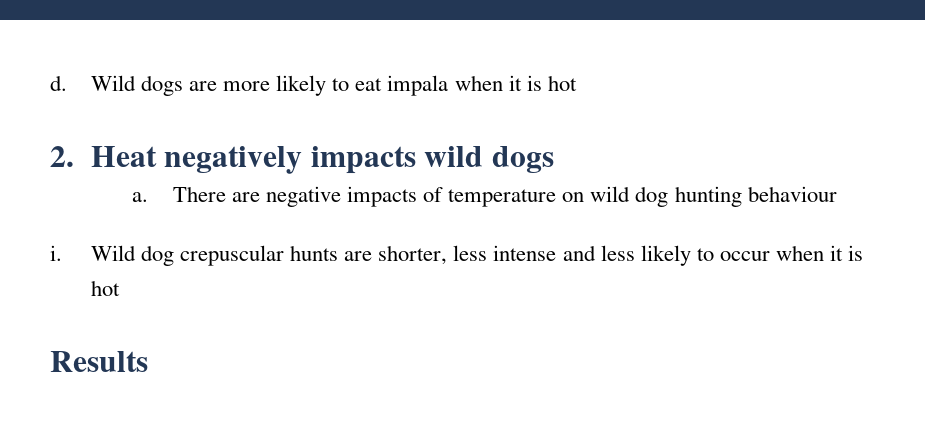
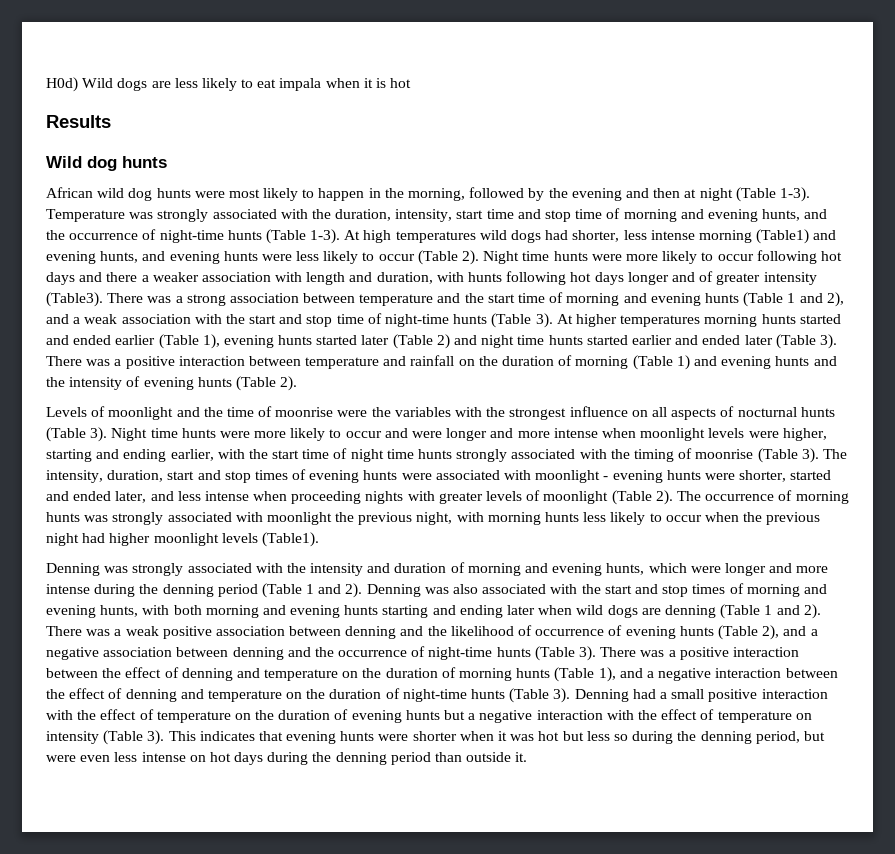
[50,75,67,91] d. -> [46,77,78,92] H0d)
[223,81,271,91] more -> [174,78,198,88] less
[50,146,554,174] [131,186,837,207] [50,245,596,266] 2. Heat negatively impacts wild dogs // a. There are negative impacts of temperature on wild dog hunting behaviour // i. Wild dog crepuscular hunts are shorter, less intense and -> [46,115,111,128] [46,156,167,171] [46,187,810,202] [46,208,828,222] [46,229,837,244] [46,250,842,265] [46,271,817,285] [46,292,844,307] [46,313,841,328] [46,334,837,349] [46,355,837,370] [46,376,298,391] [46,406,835,420] [46,427,827,442] [46,448,847,463] [46,469,832,483] [46,490,849,505] [46,512,580,525] Results // Wild dog hunts // African wild dog hunts were most likely to happen in the morning, followed by the evening and then at night (Table 1-3). Temperature was strongly associated with the duration, intensity, start time and stop time of morning and evening hunts, and the occurrence of night-time hunts (Table 1-3). At high temperatures wild dogs had shorter, less intense morning (Table1) and evening hunts, and evening hunts were less likely to occur (Table 2). Night time hunts were more likely to occur following hot days and there a weaker association with length and duration, with hunts following hot days longer and of greater intensity (Table3). There was a strong association between temperature and the start time of morning and evening hunts (Table 1 and 2), and a weak association with the start and stop time of night-time hunts (Table 3). At higher temperatures morning hunts started and ended earlier (Table 1), evening hunts started later (Table 2) and night time hunts started earlier and ended later (Table 3). There was a positive interaction between temperature and rainfall on the duration of morning (Table 1) and evening hunts and the intensity of evening hunts (Table 2). // Levels of moonlight and the time of moonrise were the variables with the strongest influence on all aspects of nocturnal hunts (Table 3). Night time hunts were more likely to occur and were longer and more intense when moonlight levels were higher, starting and ending earlier, with the start time of night time hunts strongly associated with the timing of moonrise (Table 3). The intensity, duration, start and stop times of evening hunts were associated with moonlight - evening hunts were shorter, started and ended later, and less intense when proceeding nights with greater levels of moonlight (Table 2). The occurrence of morning hunts was strongly associated with moonlight the previous night, with morning hunts
[829,245,864,261] [90,280,120,296] [50,351,148,372] it is hot // Results -> [743,512,821,525] [46,532,319,547] [46,562,829,576] [46,583,827,598] [46,604,821,619] [46,625,818,640] [46,646,799,661] [46,667,838,682] [46,688,828,703] [46,709,812,723] [46,730,825,745] [46,752,528,765] the previous night had higher moonlight levels (Table1). // Denning was strongly associated with the intensity and duration of morning and evening hunts, which were longer and more intense during the denning period (Table 1 and 2). Denning was also associated with the start and stop times of morning and evening hunts, with both morning and evening hunts starting and ending later when wild dogs are denning (Table 1 and 2). There was a weak positive association between denning and the likelihood of occurrence of evening hunts (Table 2), and a negative association between denning and the occurrence of night-time hunts (Table 3). There was a positive interaction between the effect of denning and temperature on the duration of morning hunts (Table 1), and a negative interaction between the effect of denning and temperature on the duration of night-time hunts (Table 3). Denning had a small positive interaction with the effect of temperature on the duration of evening hunts but a negative interaction with the effect of temperature on intensity (Table 3). This indicates that evening hunts were shorter when it was hot but less so during the denning period, but were even less intense on hot days during the denning period than outside it.

